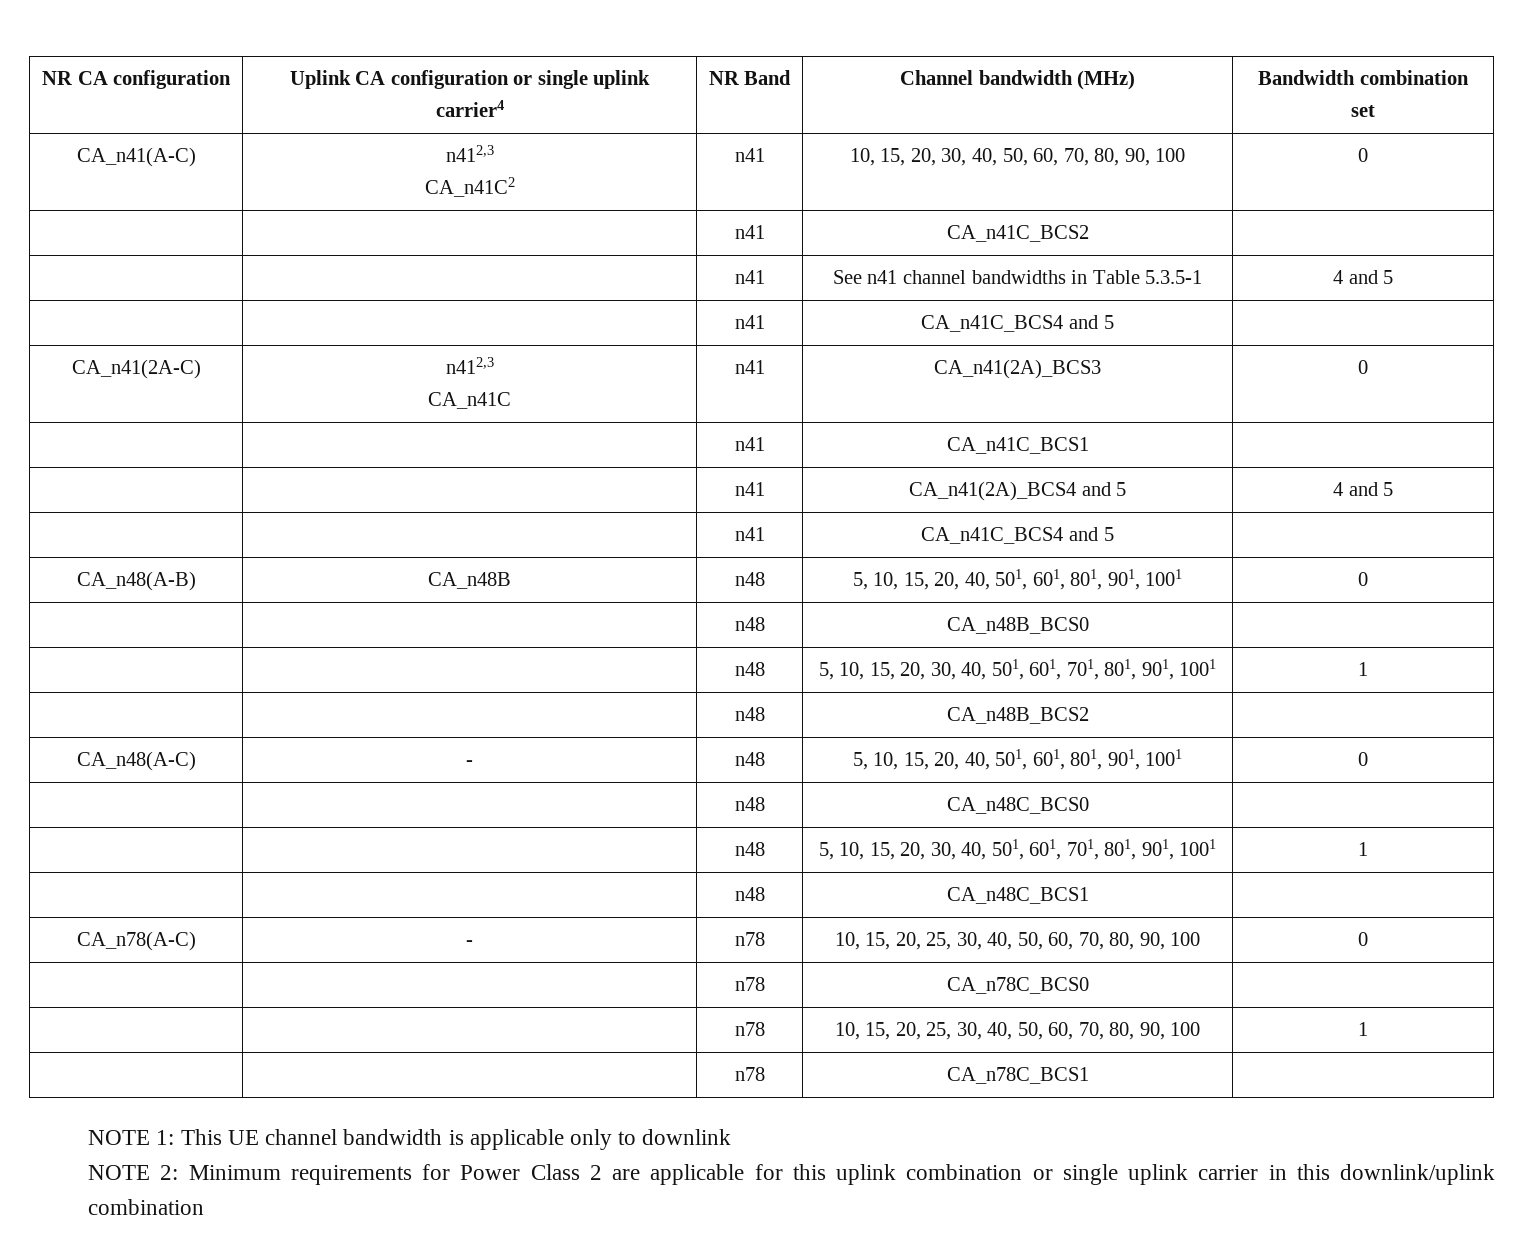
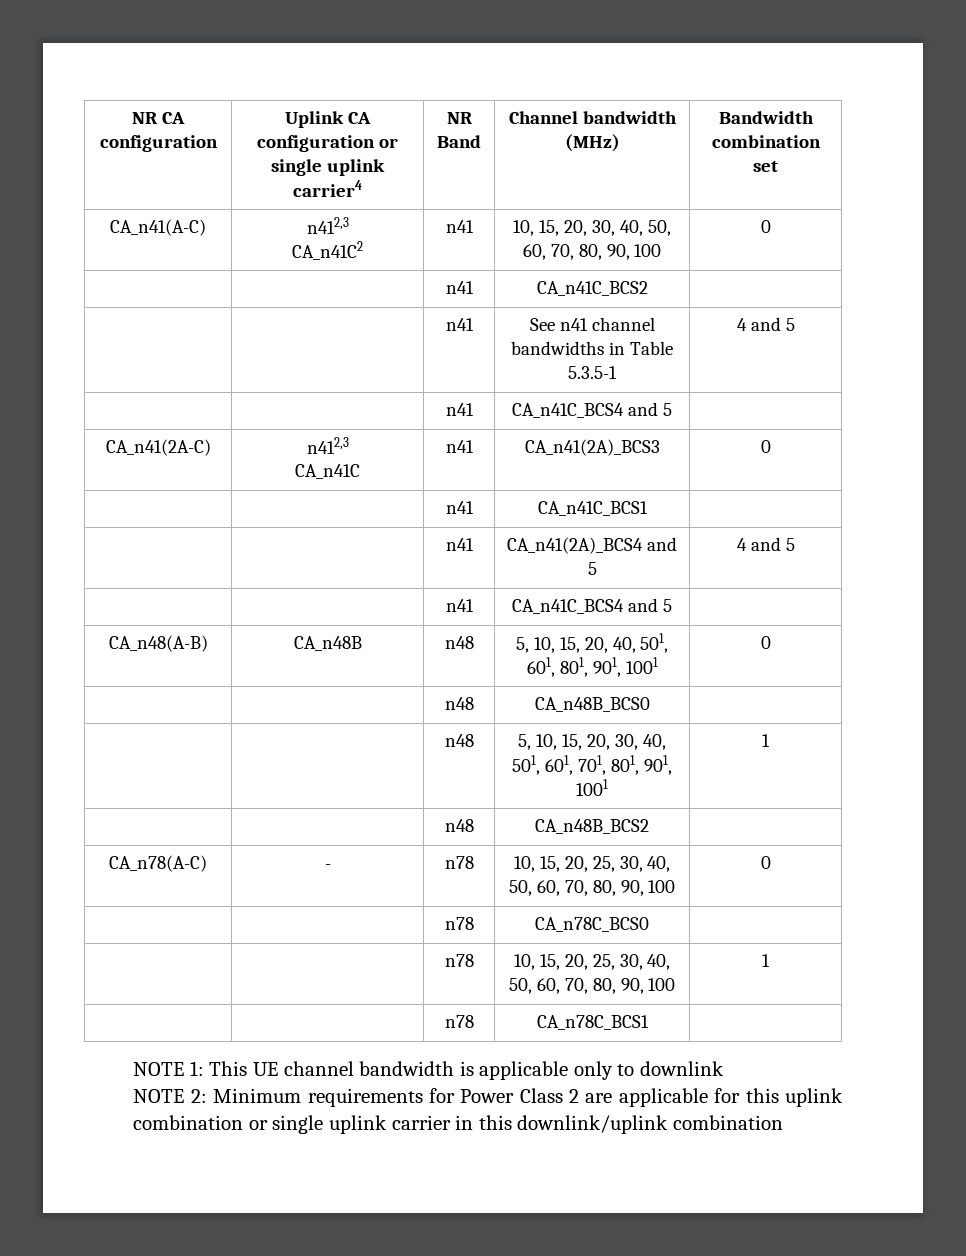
[76,751,196,771] [466,760,473,766] [734,752,765,766] [852,749,1183,770] [1358,752,1368,766] [734,797,765,811] [946,797,1089,814] [734,842,765,856] [818,839,1217,860] [1358,842,1368,856] [734,887,765,901] [946,887,1089,904] // CA_n48(A-C) | - | n48 | 5, 10, 15, 20, 40, 501, 601, 801, 901, 1001 | 0 // | | n48 | CA_n48C_BCS0 | // | | n48 | 5, 10, 15, 20, 30, 40, 501, 601, 701, 801, 901, 1001 | 1 // | | n48 | CA_n48C_BCS1 | -> (649, 826) none

